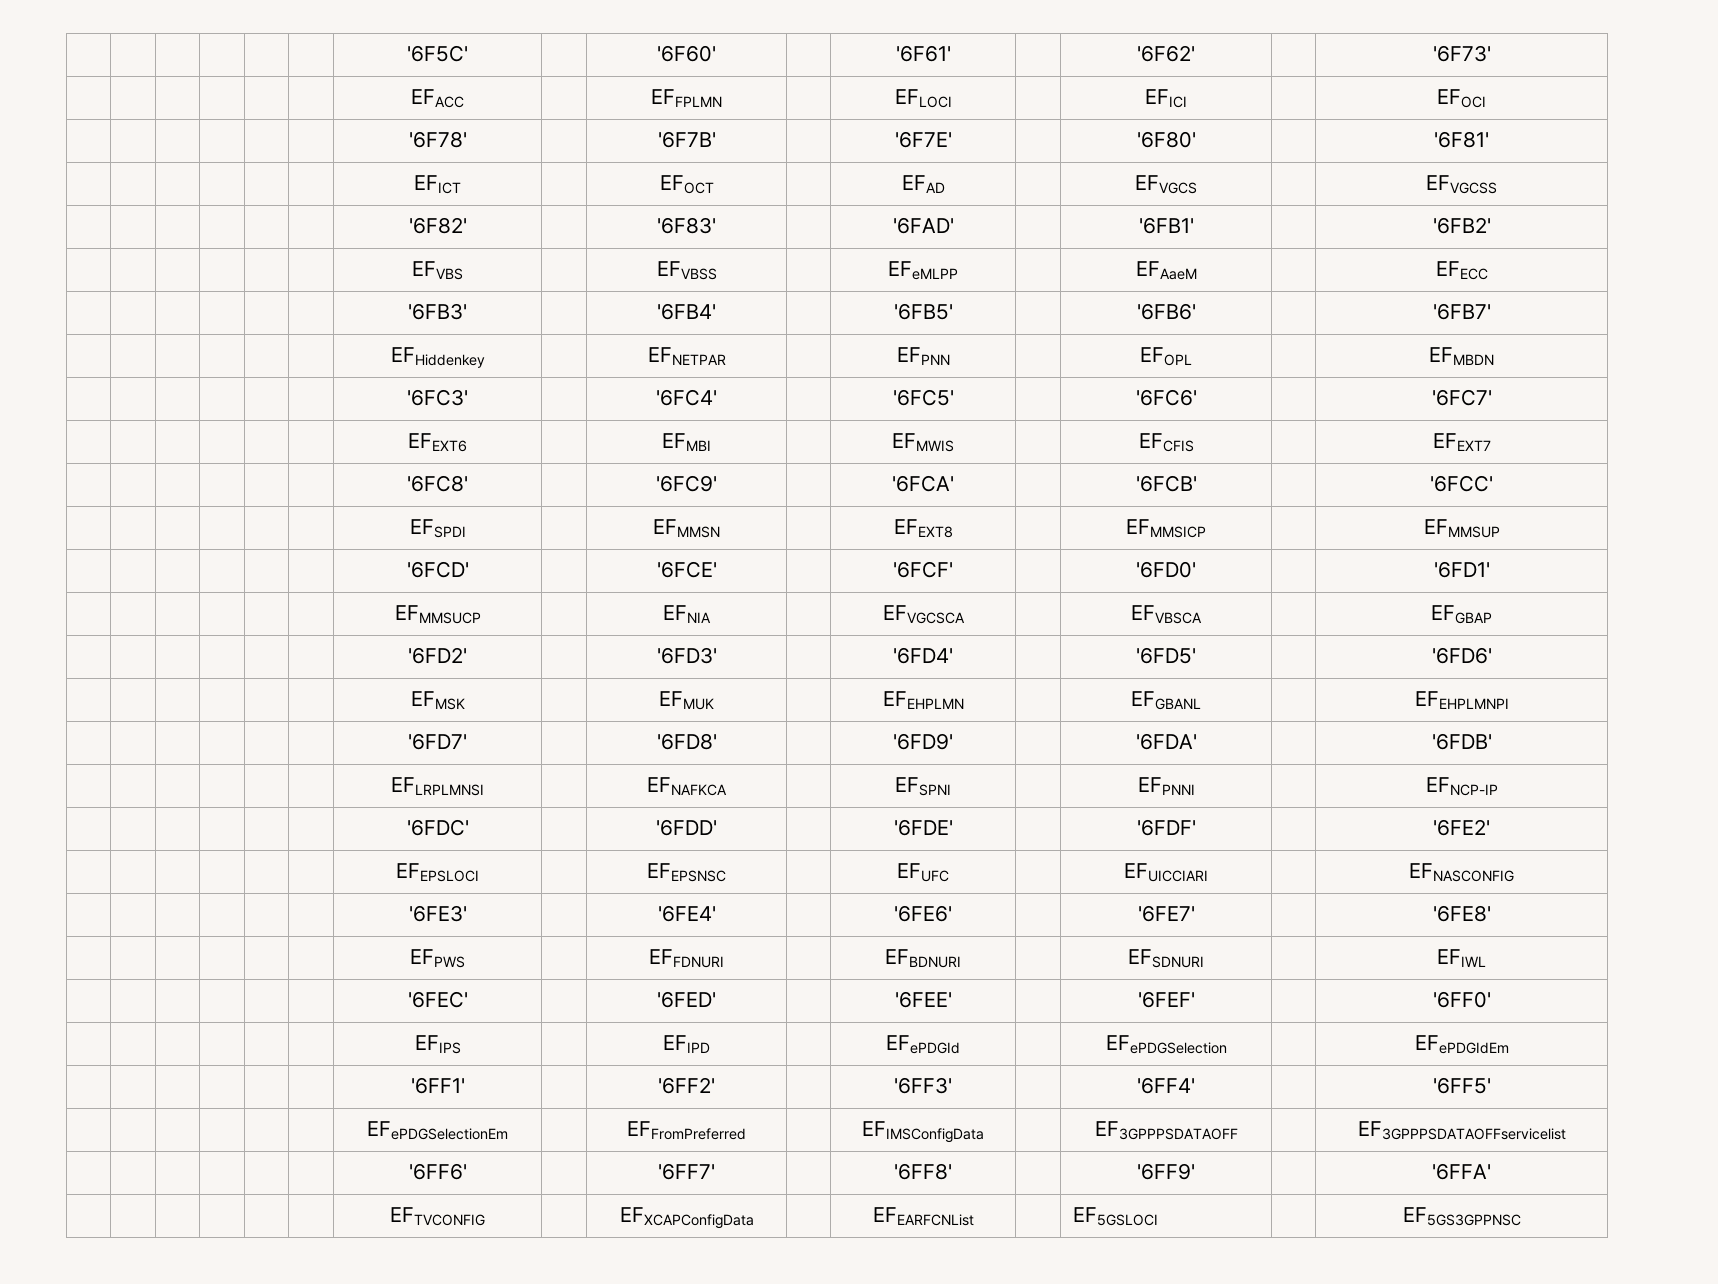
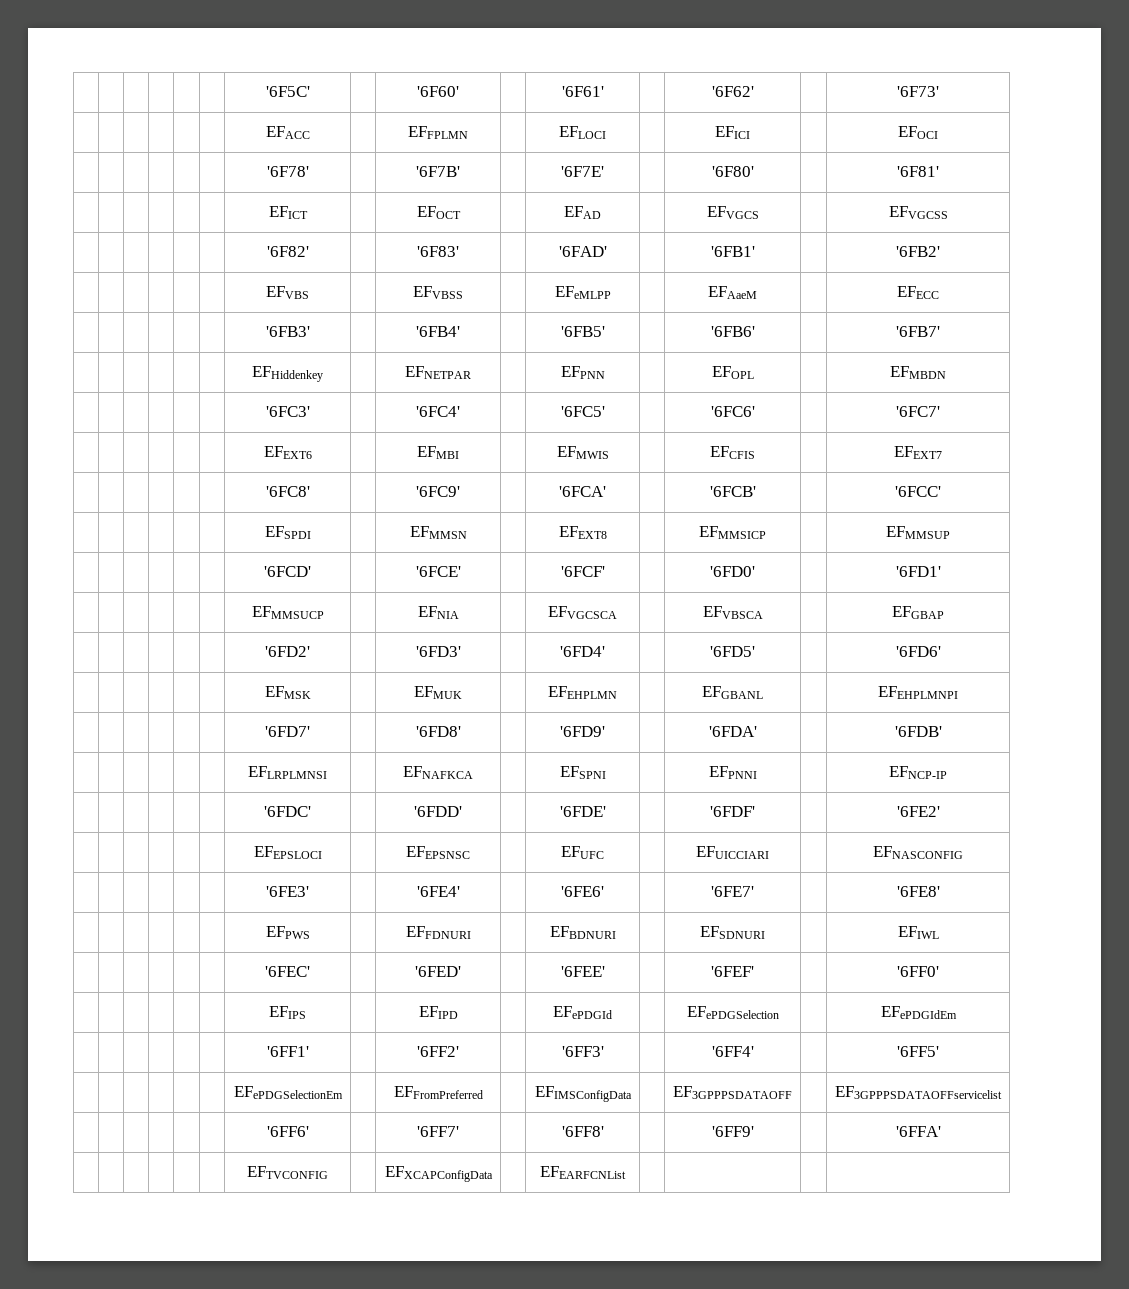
[1072,1207,1158,1226] [1402,1207,1521,1226] EF5GSLOCI | | EF5GS3GPPNSC -> (626, 1172) | |

